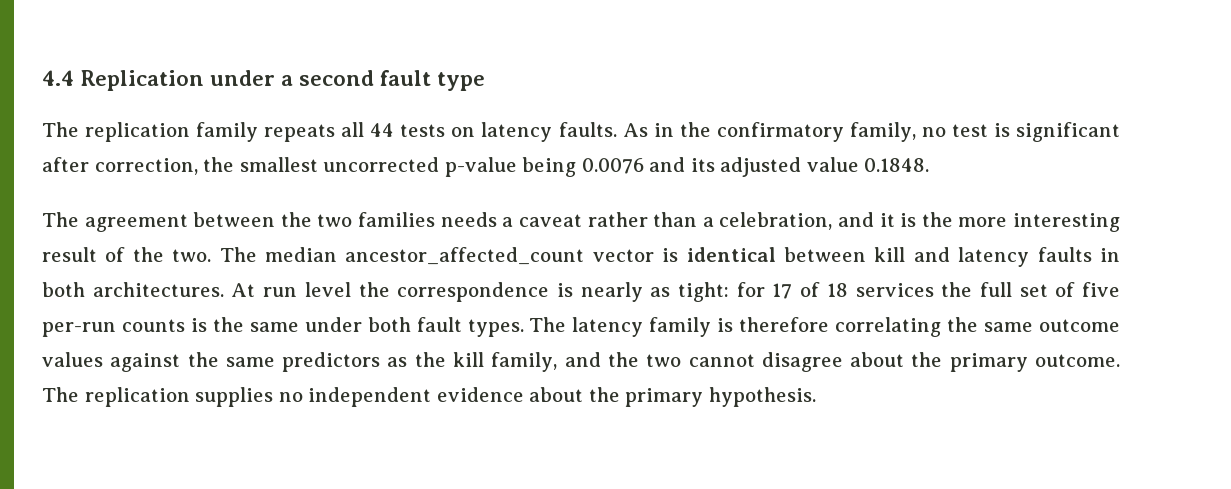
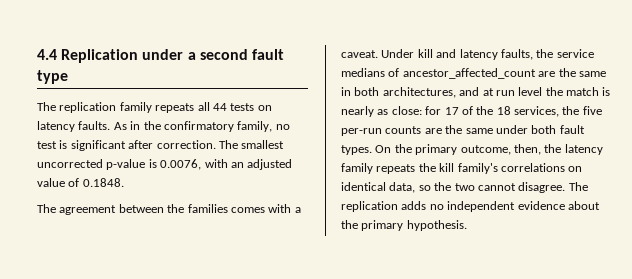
[94,157,235,175] correction, the -> [156,140,238,149] correction. The
[522,157,715,177] being 0.0076 and its -> [148,159,244,170] is 0.0076, with an
(859, 164) none -> [68,178,80,187] of
[317,212,1120,232] [42,247,1120,267] [42,282,256,297] two families needs a caveat rather than a celebration, and it is the more interesting result of the two. The median ancestor_affected_count vector is identical between kill and latency faults in both architectures. At -> [187,204,301,213] [341,49,594,60] [341,68,606,79] [341,87,494,98] families comes with a caveat. Under kill and latency faults, the service medians of ancestor_affected_count are the same in both architectures, and at
[397,282,550,302] correspondence -> [566,87,599,96] match
[678,282,730,302] tight: -> [391,106,422,115] close:
[826,282,1076,297] 18 services the full set of -> [476,106,580,117] the 18 services, the
[190,318,207,332] is -> [424,128,442,134] are
[529,317,1121,337] [42,352,1120,372] [42,387,274,407] The latency family is therefore correlating the same outcome values against the same predictors as the kill family, and the two cannot disagree about the primary outcome. The replication supplies -> [375,144,603,155] [341,163,583,174] [341,182,588,193] [341,201,427,212] On the primary outcome, then, the latency family repeats the kill family's correlations on identical data, so the two cannot disagree. The replication adds

